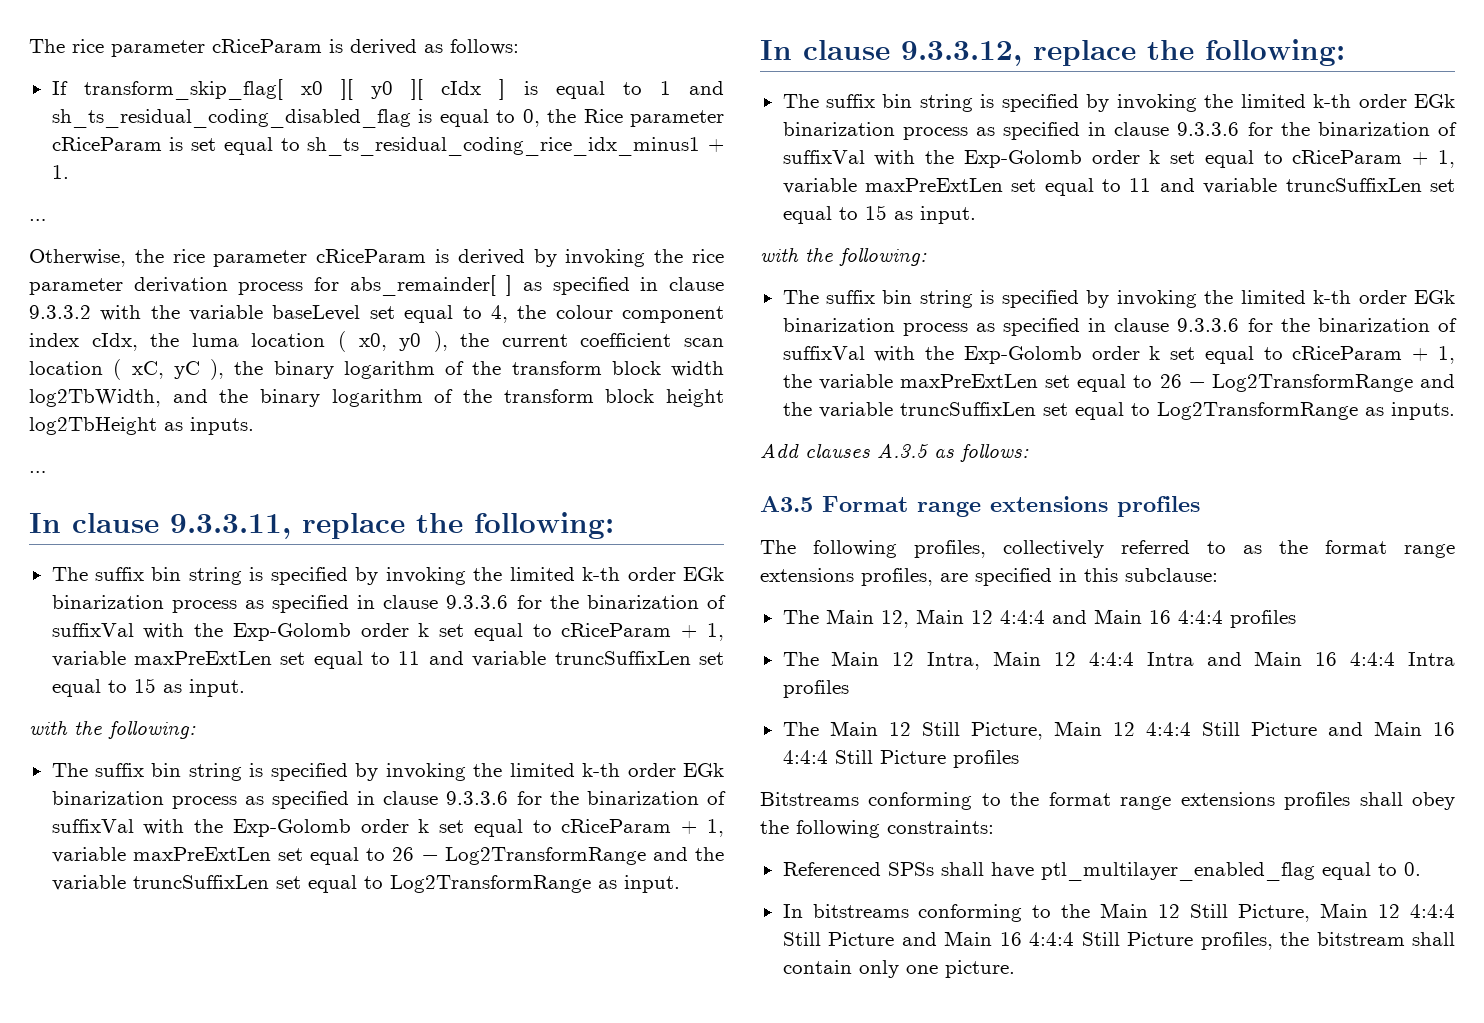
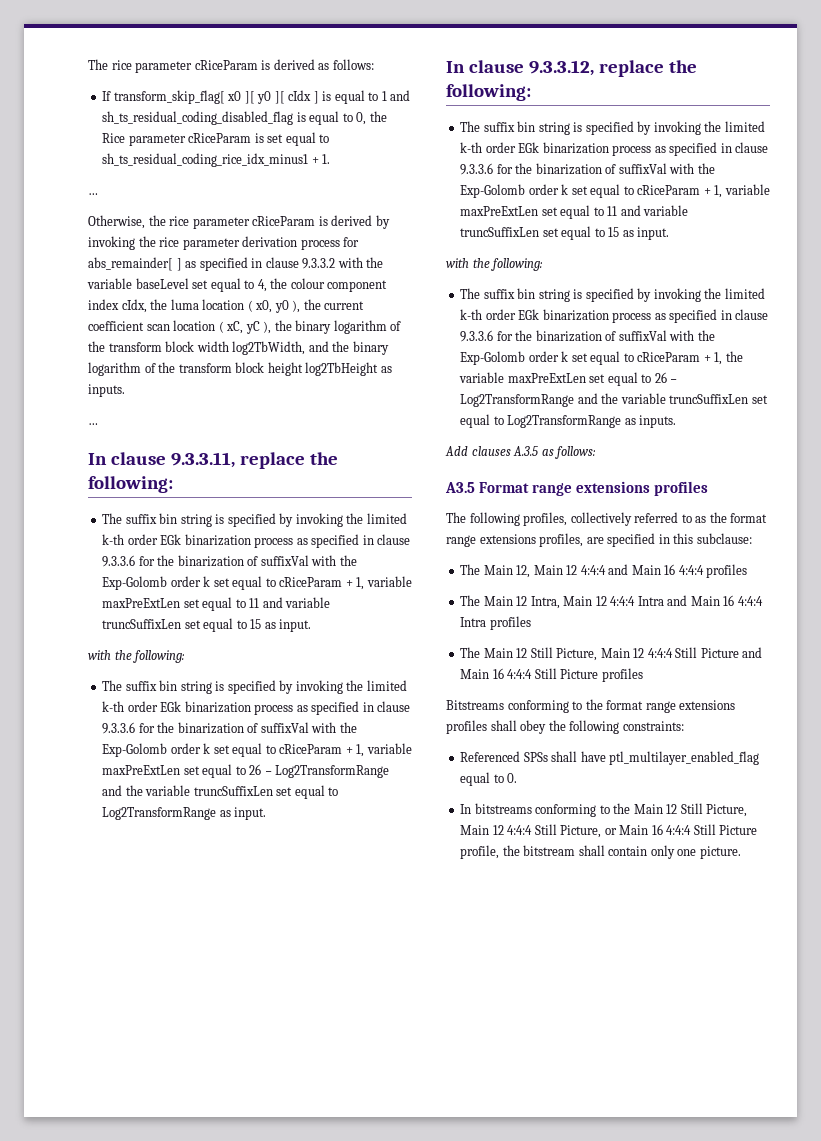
[828,931,1273,950] Picture and Main 16 4:4:4 Still Picture profiles, -> [560,824,758,838] [460,845,500,859] Picture, or Main 16 4:4:4 Still Picture profile,

